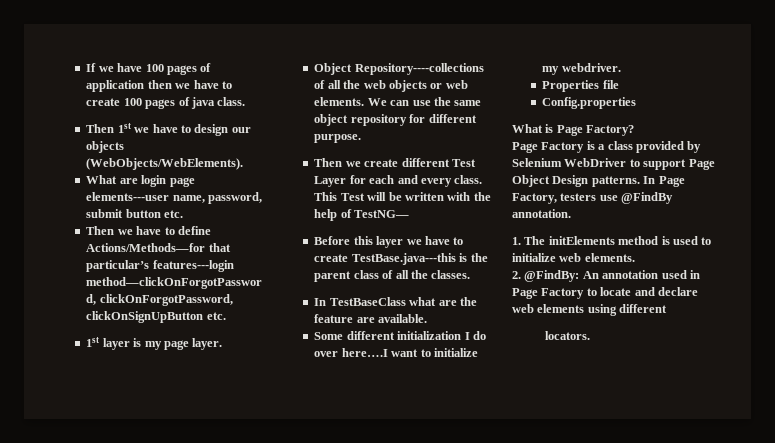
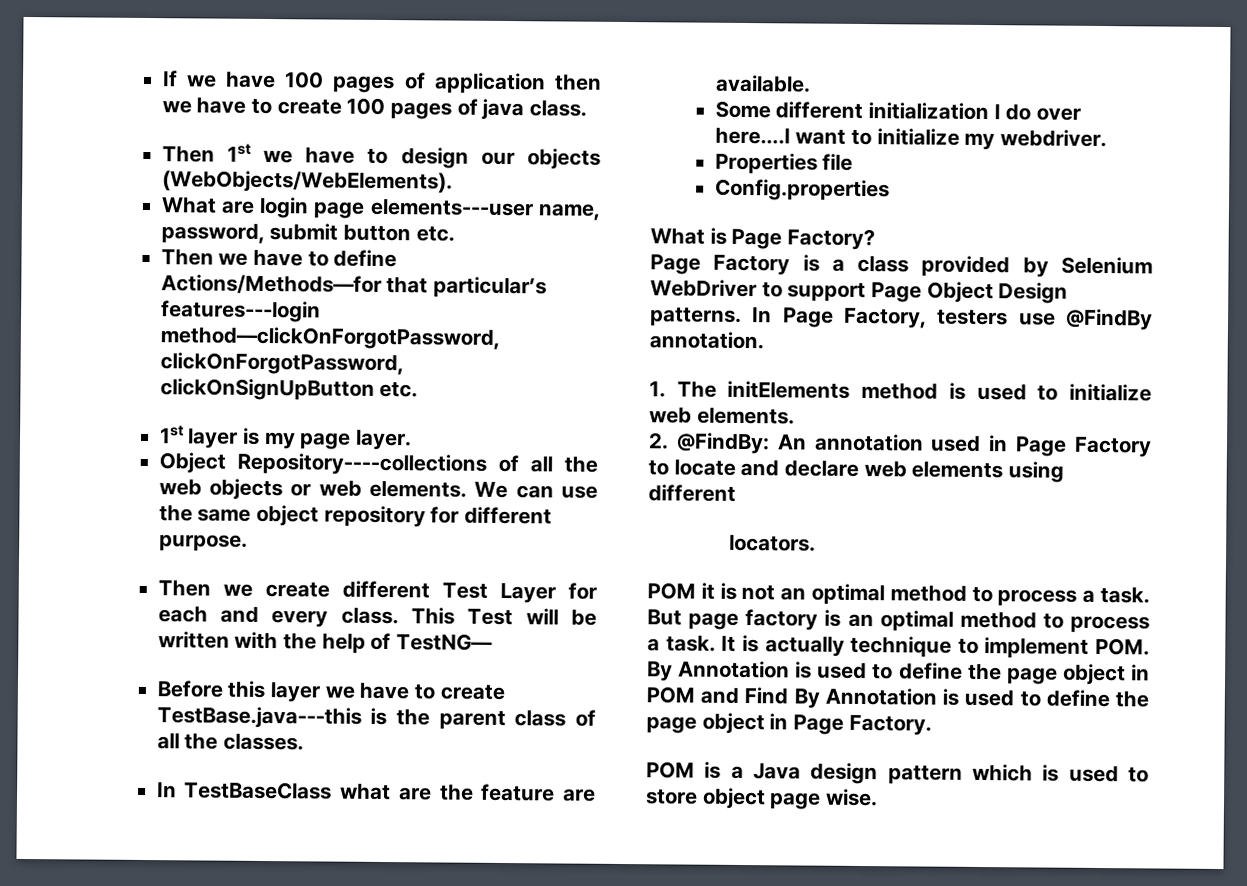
(591, 335) none -> [647,582,1150,607] [647,609,1150,634] [647,634,1150,659] [647,660,1150,686] [646,686,1149,709] [646,712,932,736] [646,761,1149,785] [645,787,879,810] // POM it is not an optimal method to process a task. But page factory is an optimal method to process a task. It is actually technique to implement POM. By Annotation is used to define the page object in POM and Find By Annotation is used to define the page object in Page Factory. // POM is a Java design pattern which is used to store object page wise.

